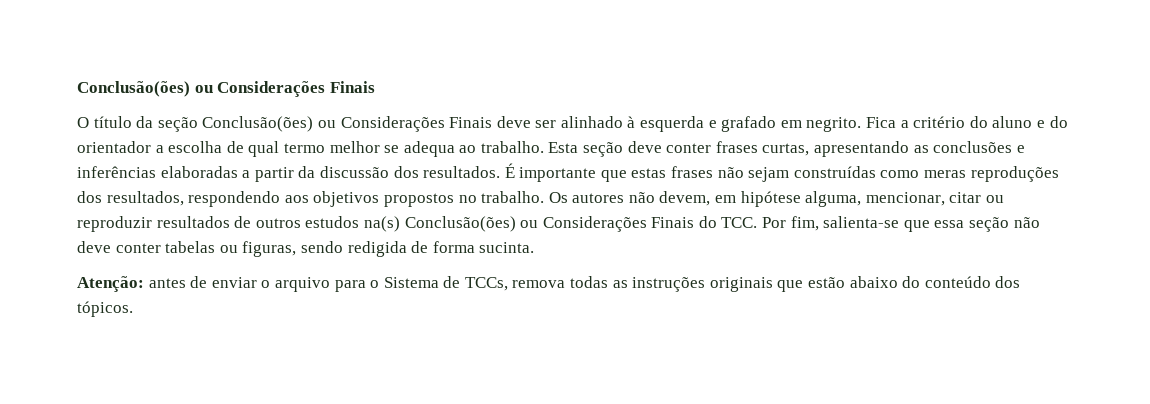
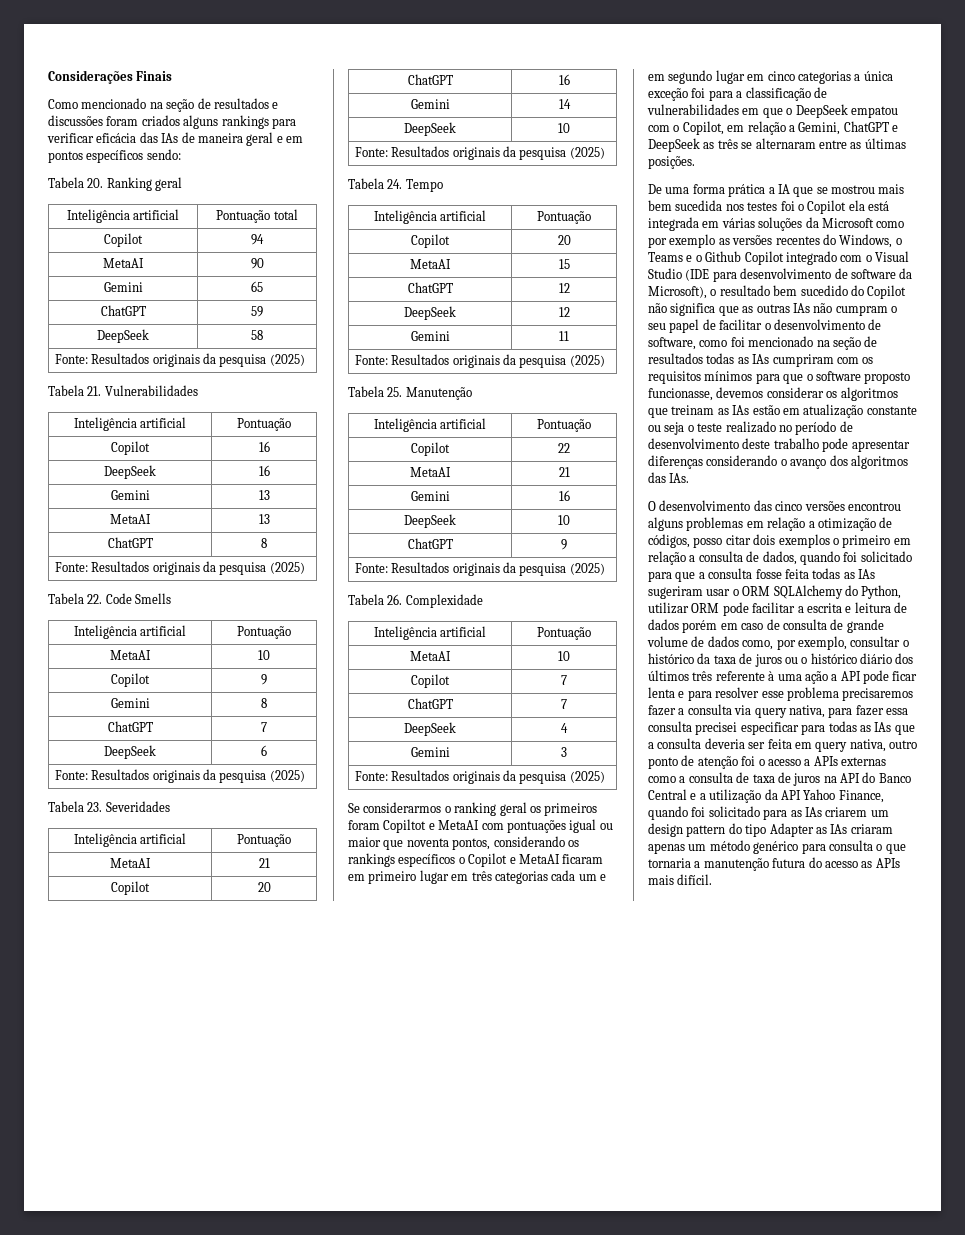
[77,81,213,97] Conclusão(ões) ou -> (48, 77) none
[77,116,1068,132] [77,141,1025,157] [77,163,1059,182] [77,191,1005,207] [77,216,1040,232] [77,241,535,257] [77,276,1021,292] [77,301,133,317] O título da seção Conclusão(ões) ou Considerações Finais deve ser alinhado à esquerda e grafado em negrito. Fica a critério do aluno e do orientador a escolha de qual termo melhor se adequa ao trabalho. Esta seção deve conter frases curtas, apresentando as conclusões e inferências elaboradas a partir da discussão dos resultados. É importante que estas frases não sejam construídas como meras reproduções dos resultados, respondendo aos objetivos propostos no trabalho. Os autores não devem, em hipótese alguma, mencionar, citar ou reproduzir resultados de outros estudos na(s) Conclusão(ões) ou Considerações Finais do TCC. Por fim, salienta-se que essa seção não deve conter tabelas ou figuras, sendo redigida de forma sucinta. // Atenção: antes de enviar o arquivo para o Sistema de TCCs, remova todas as instruções originais que estão abaixo do conteúdo dos tópicos. -> [48,98,279,112] [48,115,296,129] [47,132,303,146] [48,149,181,163] [48,177,183,191] [66,209,180,223] [216,209,298,223] [104,233,143,247] [251,234,264,245] [103,258,144,268] [250,258,264,269] [103,282,143,292] [251,281,263,292] [100,305,146,316] [251,306,263,317] [97,329,149,343] [251,330,263,340] [54,353,305,367] [48,385,198,396] [73,417,187,431] [237,418,291,431] [111,441,150,455] [258,441,270,452] [104,465,156,479] [258,465,270,476] [110,490,150,500] [258,490,270,500] [110,514,151,524] [258,514,270,524] [107,537,153,548] [261,538,267,548] [54,561,305,575] [48,593,172,604] [73,625,187,639] [237,626,291,639] [110,650,151,660] [258,650,270,660] [111,673,150,687] [261,674,267,685] [110,698,150,708] [261,698,267,708] [107,721,153,732] [261,722,267,732] [104,745,156,759] [261,745,267,756] [54,769,305,783] [48,801,170,812] [73,833,187,847] [237,834,291,847] [110,858,151,868] [258,858,270,868] [111,881,150,895] [257,882,271,892] [407,74,453,85] [558,74,570,85] [410,99,450,109] [558,99,571,109] [404,122,456,136] [558,123,570,133] [354,146,605,160] [348,178,443,192] [373,210,487,224] [537,211,591,224] [411,234,450,248] [557,235,571,245] [410,259,451,269] [558,259,570,269] [407,282,453,293] [558,283,570,293] [404,306,456,320] [558,307,570,317] [410,331,450,341] [559,331,569,341] [354,354,605,368] [348,386,472,400] [373,418,487,432] [537,419,591,432] [411,442,450,456] [558,443,570,453] [410,467,451,477] [558,467,570,477] [410,491,450,501] [558,490,570,501] [404,514,456,528] [558,515,570,525] [407,538,453,549] [561,539,567,550] [354,562,605,576] [348,594,483,608] [373,626,487,640] [537,627,591,640] [410,651,451,661] [558,651,570,661] [411,674,450,688] [561,675,567,685] [407,698,453,709] [561,699,567,709] [404,722,456,736] [561,723,568,733] [410,747,450,757] [561,747,567,757] [354,770,605,784] [348,802,598,816] [348,819,613,833] [348,836,579,850] [348,853,604,867] [348,870,606,884] [648,70,893,84] [648,87,827,101] [647,104,898,118] [648,121,898,135] [648,138,906,152] [648,156,695,169] [648,184,905,197] [648,200,889,214] [648,217,905,231] [648,234,902,248] [648,251,909,265] [648,268,913,282] [648,285,907,299] [648,303,897,316] [648,319,882,333] [648,336,878,350] [648,353,874,367] [648,371,911,384] [648,387,898,401] [648,404,917,418] [648,421,853,435] [648,438,910,452] [648,455,908,469] [648,472,690,483] [648,500,901,511] [648,517,893,531] [648,534,911,548] [648,551,912,565] [648,568,875,582] [648,585,902,599] [648,602,907,616] [648,619,884,633] [647,636,909,650] [648,653,914,667] [648,670,918,684] [648,687,914,701] [648,704,908,718] [648,721,915,735] [648,738,917,752] [648,755,886,769] [648,772,911,786] [648,789,884,803] [648,806,889,820] [648,823,893,837] [648,840,906,854] [648,857,900,871] [648,874,713,885] Como mencionado na seção de resultados e discussões foram criados alguns rankings para verificar eficácia das IAs de maneira geral e em pontos específicos sendo: // Tabela 20. Ranking geral // Inteligência artificial | Pontuação total // Copilot | 94 // MetaAI | 90 // Gemini | 65 // ChatGPT | 59 // DeepSeek | 58 // Fonte: Resultados originais da pesquisa (2025) // Tabela 21. Vulnerabilidades // Inteligência artificial | Pontuação // Copilot | 16 // DeepSeek | 16 // Gemini | 13 // MetaAI | 13 // ChatGPT | 8 // Fonte: Resultados originais da pesquisa (2025) // Tabela 22. Code Smells // Inteligência artificial | Pontuação // MetaAI | 10 // Copilot | 9 // Gemini | 8 // ChatGPT | 7 // DeepSeek | 6 // Fonte: Resultados originais da pesquisa (2025) // Tabela 23. Severidades // Inteligência artificial | Pontuação // MetaAI | 21 // Copilot | 20 // ChatGPT | 16 // Gemini | 14 // DeepSeek | 10 // Fonte: Resultados originais da pesquisa (2025) // Tabela 24. Tempo // Inteligência artificial | Pontuação // Copilot | 20 // MetaAI | 15 // ChatGPT | 12 // DeepSeek | 12 // Gemini | 11 // Fonte: Resultados originais da pesquisa (2025) // Tabela 25. Manutenção // Inteligência artificial | Pontuação // Copilot | 22 // MetaAI | 21 // Gemini | 16 // DeepSeek | 10 // ChatGPT | 9 // Fonte: Resultados originais da pesquisa (2025) // Tabela 26. Complexidade // Inteligência artificial | Pontuação // MetaAI | 10 // Copilot | 7 // ChatGPT | 7 // DeepSeek | 4 // Gemini | 3 // Fonte: Resultados originais da pesquisa (2025) // Se considerarmos o ranking geral os primeiros foram Copiltot e MetaAI com pontuações igual ou maior que noventa pontos, considerando os rankings específicos o Copilot e MetaAI ficaram em primeiro lugar em três categorias cada um e em segundo lugar em cinco categorias a única exceção foi para a classificação de vulnerabilidades em que o DeepSeek empatou com o Copilot, em relação a Gemini, ChatGPT e DeepSeek as três se alternaram entre as últimas posições. // De uma forma prática a IA que se mostrou mais bem sucedida nos testes foi o Copilot ela está integrada em várias soluções da Microsoft como por exemplo as versões recentes do Windows, o Teams e o Github Copilot integrado com o Visual Studio (IDE para desenvolvimento de software da Microsoft), o resultado bem sucedido do Copilot não significa que as outras IAs não cumpram o seu papel de facilitar o desenvolvimento de software, como foi mencionado na seção de resultados todas as IAs cumpriram com os requisitos mínimos para que o software proposto funcionasse, devemos considerar os algoritmos que treinam as IAs estão em atualização constante ou seja o teste realizado no período de desenvolvimento deste trabalho pode apresentar diferenças considerando o avanço dos algoritmos das IAs. // O desenvolvimento das cinco versões encontrou alguns problemas em relação a otimização de códigos, posso citar dois exemplos o primeiro em relação a consulta de dados, quando foi solicitado para que a consulta fosse feita todas as IAs sugeriram usar o ORM SQLAlchemy do Python, utilizar ORM pode facilitar a escrita e leitura de dados porém em caso de consulta de grande volume de dados como, por exemplo, consultar o histórico da taxa de juros ou o histórico diário dos últimos três referente à uma ação a API pode ficar lenta e para resolver esse problema precisaremos fazer a consulta via query nativa, para fazer essa consulta precisei especificar para todas as IAs que a consulta deveria ser feita em query nativa, outro ponto de atenção foi o acesso a APIs externas como a consulta de taxa de juros na API do Banco Central e a utilização da API Yahoo Finance, quando foi solicitado para as IAs criarem um design pattern do tipo Adapter as IAs criaram apenas um método genérico para consulta o que tornaria a manutenção futura do acesso as APIs mais difícil.

